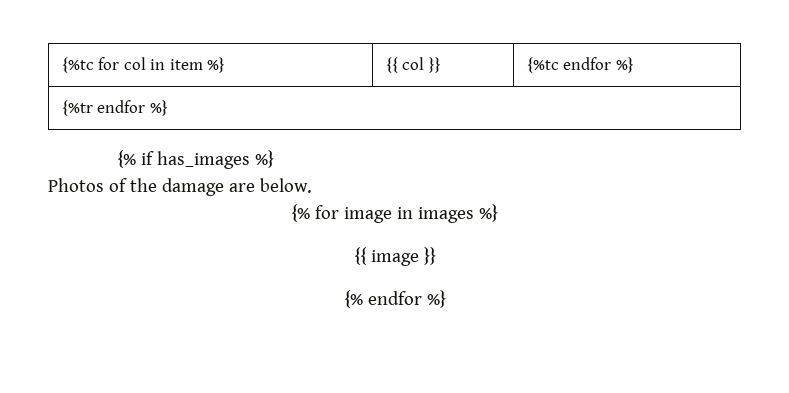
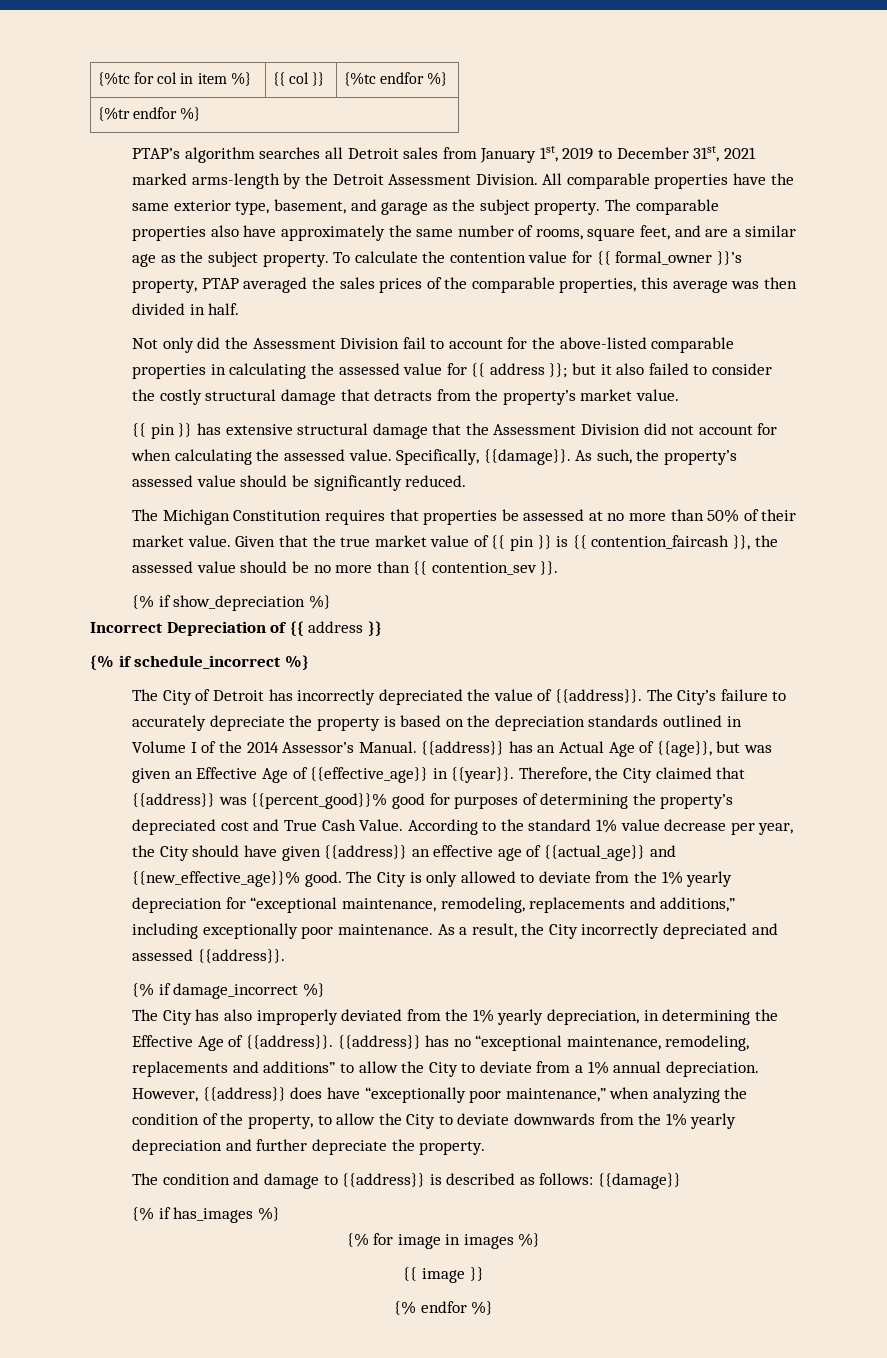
[116,150,274,169] [48,178,312,196] {% if has_images %} // Photos of the damage are below. -> [132,146,756,163] [132,173,794,189] [132,199,719,215] [132,225,797,241] [132,251,742,267] [132,277,797,293] [132,303,240,315] [132,337,735,353] [132,363,773,379] [132,389,680,405] [132,423,778,439] [131,449,738,465] [132,475,467,491] [132,509,797,525] [132,535,778,551] [132,561,559,575] [132,595,331,611] [90,621,382,636] [90,655,309,670] [132,689,787,705] [132,715,742,731] [132,741,773,757] [132,767,746,783] [132,793,734,809] [132,819,794,835] [132,845,676,861] [132,871,733,887] [132,897,736,913] [132,923,778,939] [132,949,285,963] [132,983,325,999] [132,1009,778,1025] [132,1035,750,1051] [132,1061,759,1077] [132,1087,748,1103] [132,1113,737,1129] [132,1139,486,1155] [132,1173,682,1189] [132,1207,280,1223] PTAP’s algorithm searches all Detroit sales from January 1st, 2019 to December 31st, 2021 marked arms-length by the Detroit Assessment Division. All comparable properties have the same exterior type, basement, and garage as the subject property. The comparable properties also have approximately the same number of rooms, square feet, and are a similar age as the subject property. To calculate the contention value for {{ formal_owner }}’s property, PTAP averaged the sales prices of the comparable properties, this average was then divided in half. // Not only did the Assessment Division fail to account for the above-listed comparable properties in calculating the assessed value for {{ address }}; but it also failed to consider the costly structural damage that detracts from the property’s market value. // {{ pin }} has extensive structural damage that the Assessment Division did not account for when calculating the assessed value. Specifically, {{damage}}. As such, the property’s assessed value should be significantly reduced. // The Michigan Constitution requires that properties be assessed at no more than 50% of their market value. Given that the true market value of {{ pin }} is {{ contention_faircash }}, the assessed value should be no more than {{ contention_sev }}. // {% if show_depreciation %} // Incorrect Depreciation of {{ address }} // {% if schedule_incorrect %} // The City of Detroit has incorrectly depreciated the value of {{address}}. The City’s failure to accurately depreciate the property is based on the depreciation standards outlined in Volume I of the 2014 Assessor’s Manual. {{address}} has an Actual Age of {{age}}, but was given an Effective Age of {{effective_age}} in {{year}}. Therefore, the City claimed that {{address}} was {{percent_good}}% good for purposes of determining the property’s depreciated cost and True Cash Value. According to the standard 1% value decrease per year, the City should have given {{address}} an effective age of {{actual_age}} and {{new_effective_age}}% good. The City is only allowed to deviate from the 1% yearly depreciation for “exceptional maintenance, remodeling, replacements and additions,” including exceptionally poor maintenance. As a result, the City incorrectly depreciated and assessed {{address}}. // {% if damage_incorrect %} // The City has also improperly deviated from the 1% yearly depreciation, in determining the Effective Age of {{address}}. {{address}} has no “exceptional maintenance, remodeling, replacements and additions” to allow the City to deviate from a 1% annual depreciation. However, {{address}} does have “exceptionally poor maintenance,” when analyzing the condition of the property, to allow the City to deviate downwards from the 1% yearly depreciation and further depreciate the property. // The condition and damage to {{address}} is described as follows: {{damage}} // {% if has_images %}

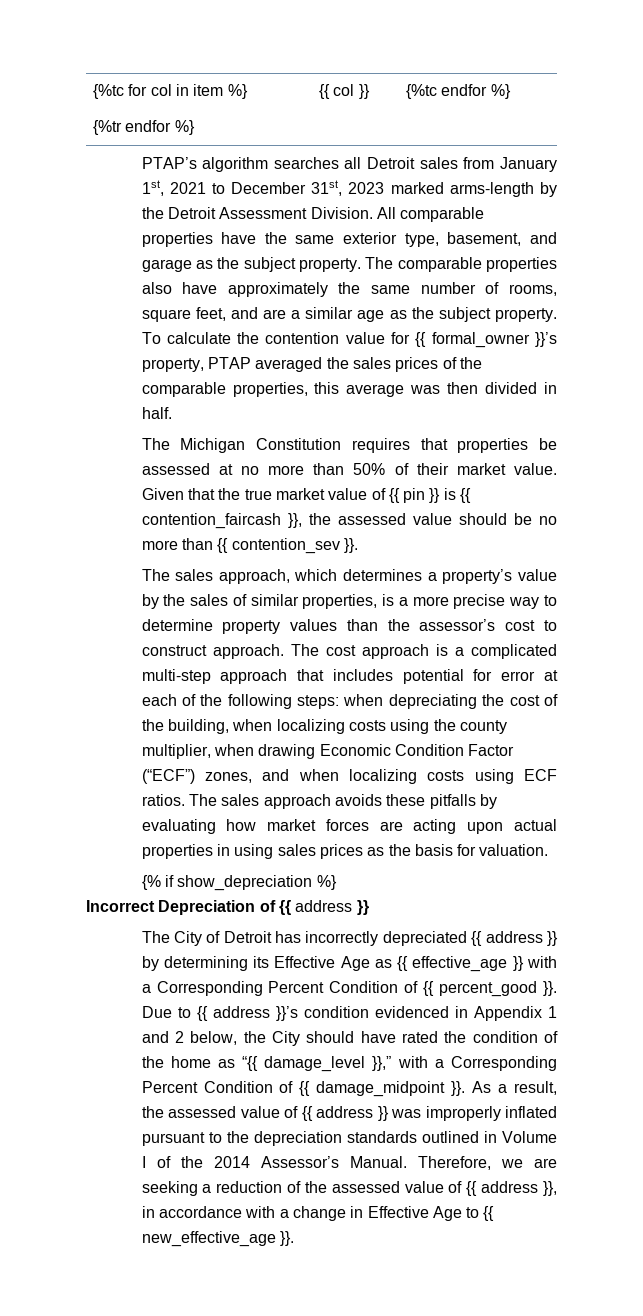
[562,147,594,160] 2019 -> [169,182,206,194] 2021
[723,147,756,159] 2021 -> [348,182,385,194] 2023
[132,337,735,353] [132,363,773,379] [132,389,680,405] [132,423,778,439] [131,449,738,465] [132,475,467,491] // Not only did the Assessment Division fail to account for the above-listed comparable properties in calculating the assessed value for {{ address }}; but it also failed to consider the costly structural damage that detracts from the property’s market value. // {{ pin }} has extensive structural damage that the Assessment Division did not account for when calculating the assessed value. Specifically, {{damage}}. As such, the property’s assessed value should be significantly reduced. -> (172, 413) none
(559, 568) none -> [141,569,557,584] [141,594,557,609] [141,619,557,634] [141,644,557,659] [141,669,558,684] [141,694,558,709] [141,719,507,734] [141,744,515,759] [141,769,557,784] [141,794,497,809] [141,819,557,834] [141,844,549,859] // The sales approach, which determines a property’s value by the sales of similar properties, is a more precise way to determine property values than the assessor’s cost to construct approach. The cost approach is a complicated multi-step approach that includes potential for error at each of the following steps: when depreciating the cost of the building, when localizing costs using the county multiplier, when drawing Economic Condition Factor (“ECF”) zones, and when localizing costs using ECF ratios. The sales approach avoids these pitfalls by evaluating how market forces are acting upon actual properties in using sales prices as the basis for valuation.
[90,655,309,670] // {% if schedule_incorrect %} -> (369, 907) none
[467,689,787,705] [132,715,464,731] the value of {{address}}. The City’s failure to accurately depreciate the property is based on -> [471,931,558,946] [141,956,557,972] [141,981,557,997] [141,1006,558,1021] [141,1031,558,1046] [141,1056,557,1072] [141,1081,557,1097] [141,1106,557,1121] [141,1132,222,1146] {{ address }} by determining its Effective Age as {{ effective_age }} with a Corresponding Percent Condition of {{ percent_good }}. Due to {{ address }}’s condition evidenced in Appendix 1 and 2 below, the City should have rated the condition of the home as “{{ damage_level }},” with a Corresponding Percent Condition of {{ damage_midpoint }}. As a result, the assessed value of {{ address }} was improperly inflated pursuant to
[421,741,773,757] [132,767,746,783] [132,793,734,809] [132,819,794,835] [132,845,676,861] [132,871,733,887] [132,897,736,913] [132,923,778,939] [132,949,285,963] [132,983,325,999] [132,1009,778,1025] [132,1035,750,1051] [132,1061,759,1077] [132,1087,748,1103] [132,1113,737,1129] [132,1139,486,1155] [132,1173,682,1189] [132,1207,280,1223] [346,1233,541,1249] [403,1267,484,1283] [393,1301,494,1315] {{address}} has an Actual Age of {{age}}, but was given an Effective Age of {{effective_age}} in {{year}}. Therefore, the City claimed that {{address}} was {{percent_good}}% good for purposes of determining the property’s depreciated cost and True Cash Value. According to the standard 1% value decrease per year, the City should have given {{address}} an effective age of {{actual_age}} and {{new_effective_age}}% good. The City is only allowed to deviate from the 1% yearly depreciation for “exceptional maintenance, remodeling, replacements and additions,” including exceptionally poor maintenance. As a result, the City incorrectly depreciated and assessed {{address}}. // {% if damage_incorrect %} // The City has also improperly deviated from the 1% yearly depreciation, in determining the Effective Age of {{address}}. {{address}} has no “exceptional maintenance, remodeling, replacements and additions” to allow the City to deviate from a 1% annual depreciation. However, {{address}} does have “exceptionally poor maintenance,” when analyzing the condition of the property, to allow the City to deviate downwards from the 1% yearly depreciation and further depreciate the property. // The condition and damage to {{address}} is described as follows: {{damage}} // {% if has_images %} // {% for image in images %} // {{ image }} // {% endfor %} -> [417,1156,557,1170] [141,1181,557,1196] [141,1206,495,1221] [141,1231,294,1247] Therefore, we are seeking a reduction of the assessed value of {{ address }}, in accordance with a change in Effective Age to {{ new_effective_age }}.

